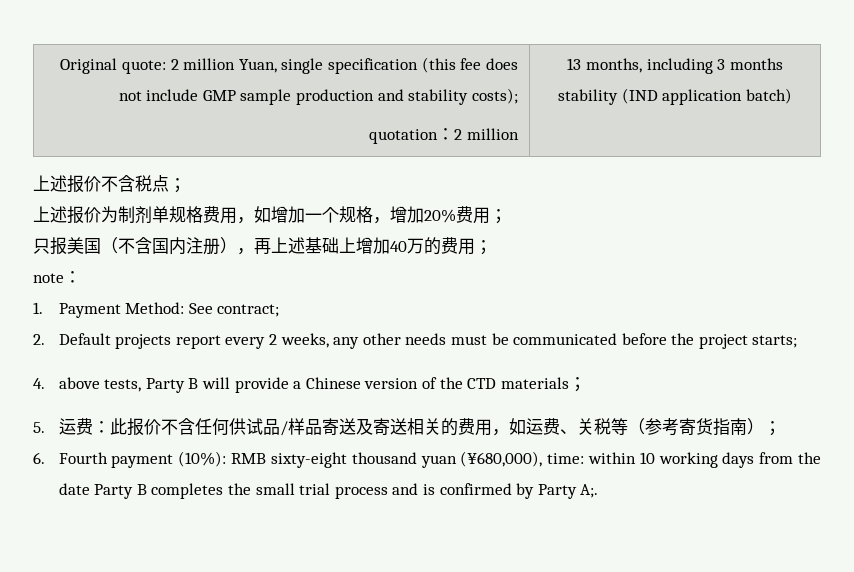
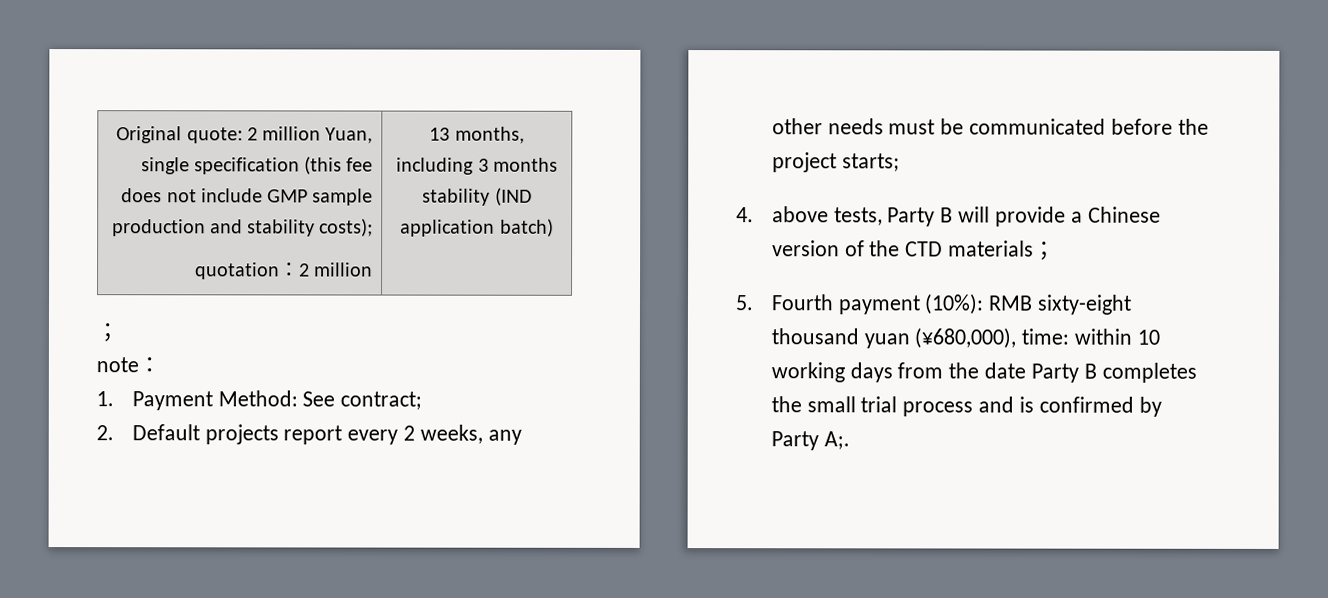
[33,175,186,193] [33,206,507,224] [33,237,475,255] 上述报价不含税点； // 上述报价为制剂单规格费用，如增加一个规格，增加20%费用； // 只报美国（不含国内注册），再上述基础上增加40万的费用 -> (554, 227) none
[58,418,781,436] [33,452,45,464] 运费：此报价不含任何供试品/样品寄送及寄送相关的费用，如运费、关税等（参考寄货指南）； // 6. -> (754, 303) none

